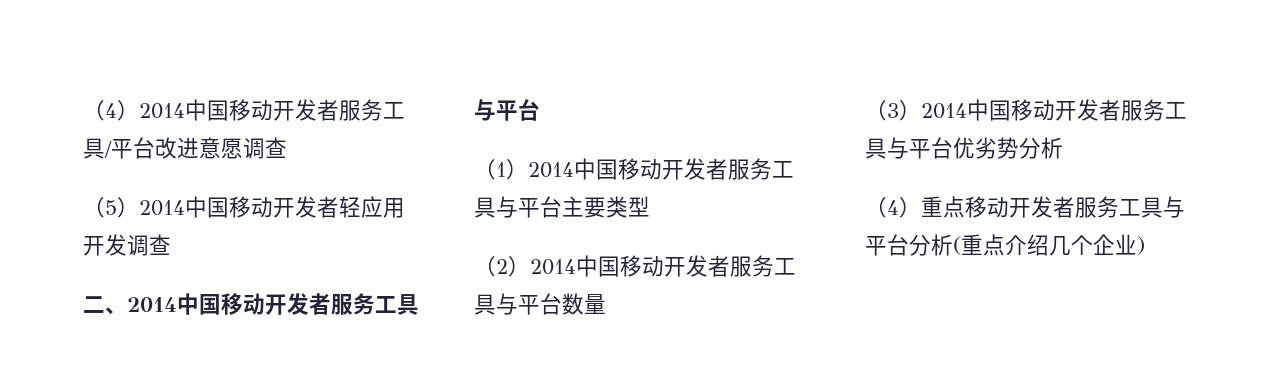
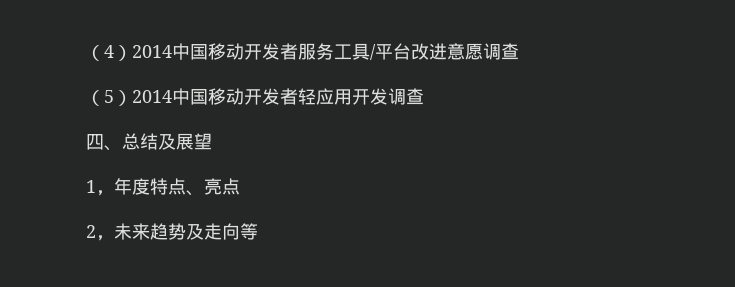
[83,293,419,315] [474,99,540,121] [474,158,794,180] [474,196,650,218] [474,255,796,277] [474,293,606,315] [865,99,1187,121] [865,137,1063,159] [865,196,1185,218] [865,234,1145,256] 二、2014中国移动开发者服务工具与平台 // （1）2014中国移动开发者服务工具与平台主要类型 // （2）2014中国移动开发者服务工具与平台数量 // （3）2014中国移动开发者服务工具与平台优劣势分析 // （4）重点移动开发者服务工具与平台分析(重点介绍几个企业) -> [86,133,212,151] [86,178,240,196] [86,223,258,241] 四、总结及展望 // 1，年度特点、亮点 // 2，未来趋势及走向等

